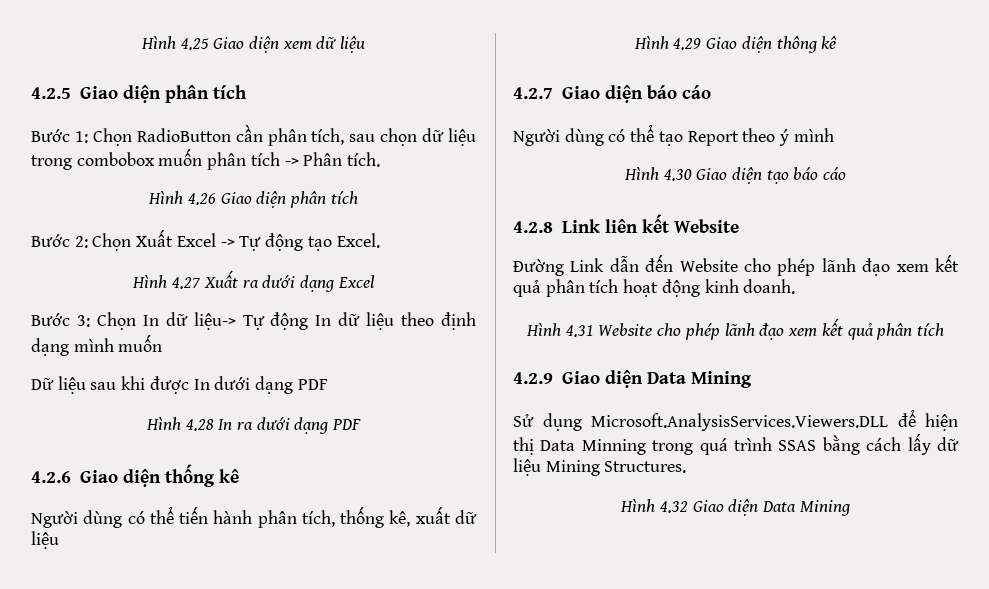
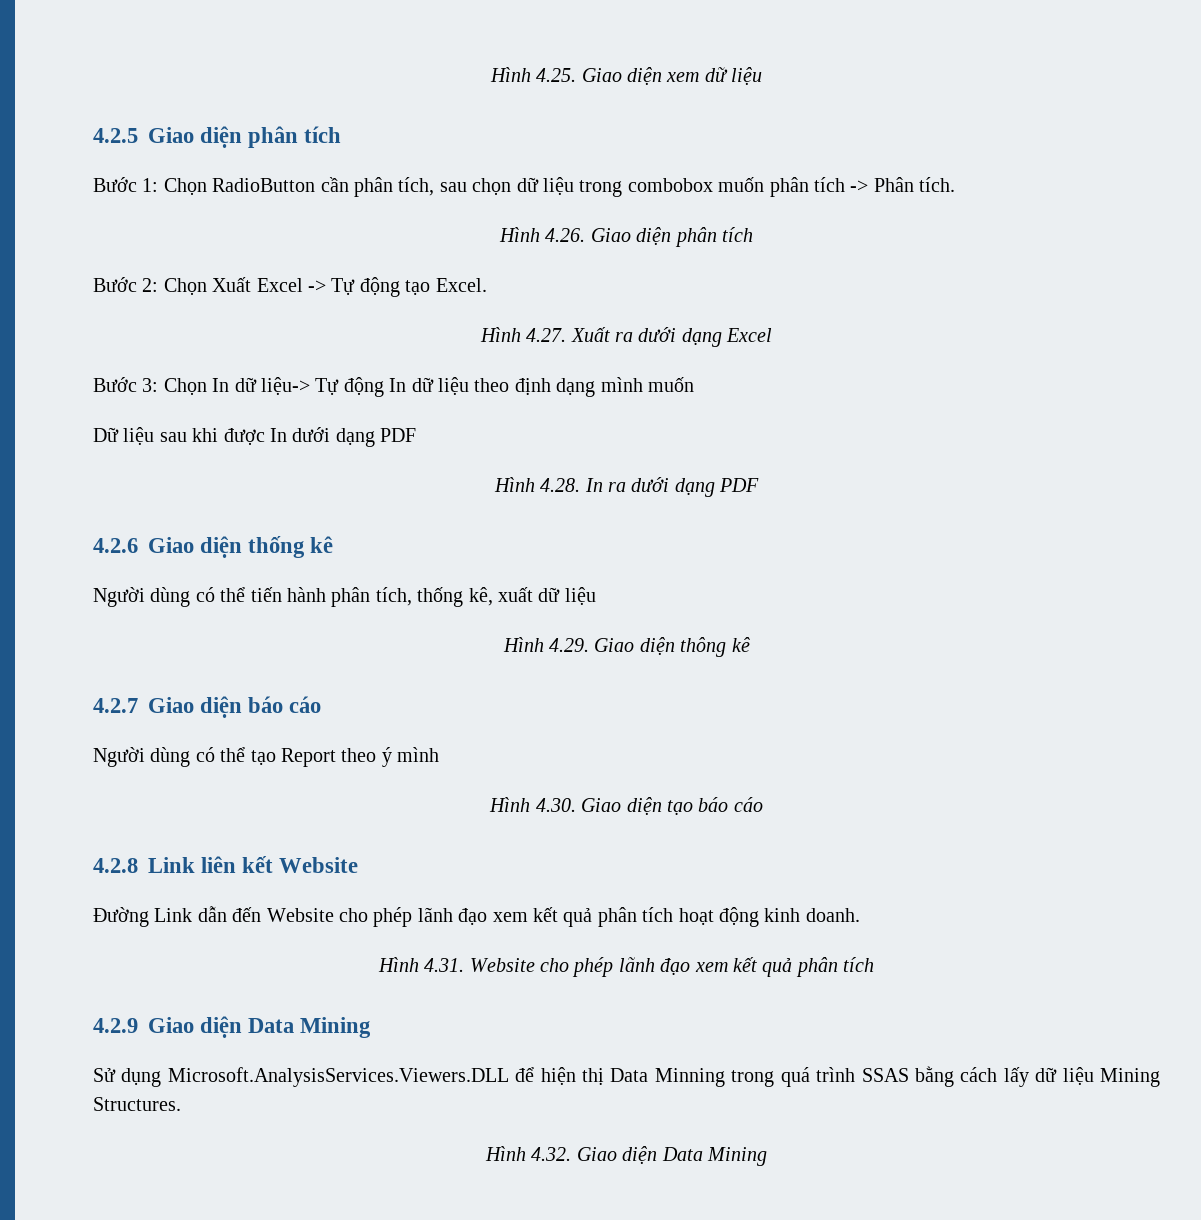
[140,36,209,50] Hình 4.25 -> [489,67,577,82] Hình 4.25.
[187,193,216,205] 4.26 -> [545,228,586,242] 4.26.
[172,277,201,289] 4.27 -> [526,328,567,342] 4.27.
[185,419,214,431] 4.28 -> [540,478,581,492] 4.28.
[673,38,702,50] 4.29 -> [548,638,589,652] 4.29.
[663,169,692,181] 4.30 -> [535,798,576,812] 4.30.
[565,325,594,337] 4.31 -> [424,958,465,972] 4.31.
[659,501,688,513] 4.32 -> [531,1147,572,1161] 4.32.

